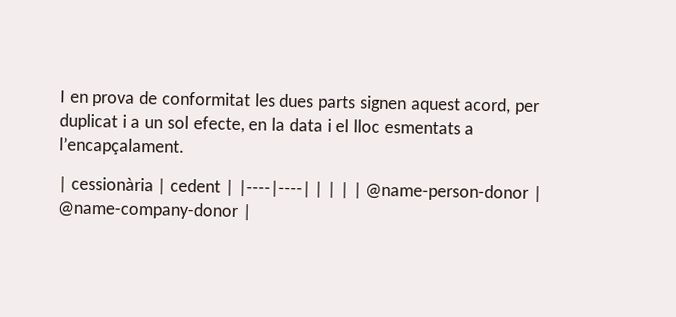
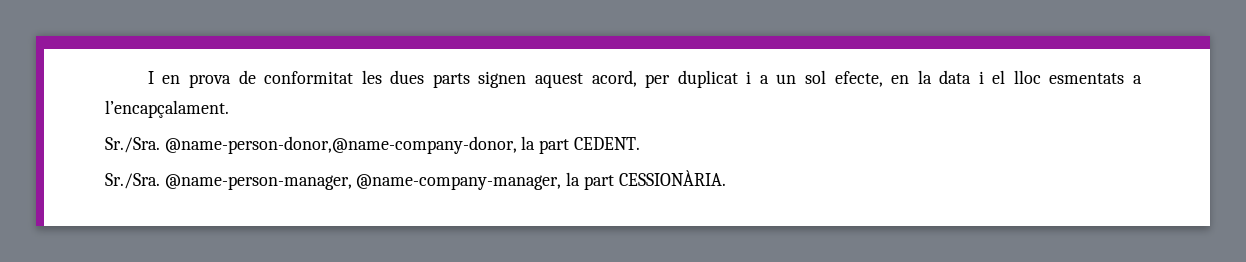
[58,176,542,203] [57,200,252,221] | cessionària | cedent | |----|----| | | | | @name-person-donor | @name-company-donor | -> [105,136,640,154] [105,170,726,190] Sr./Sra. @name-person-donor,@name-company-donor, la part CEDENT. // Sr./Sra. @name-person-manager, @name-company-manager, la part CESSIONÀRIA.

